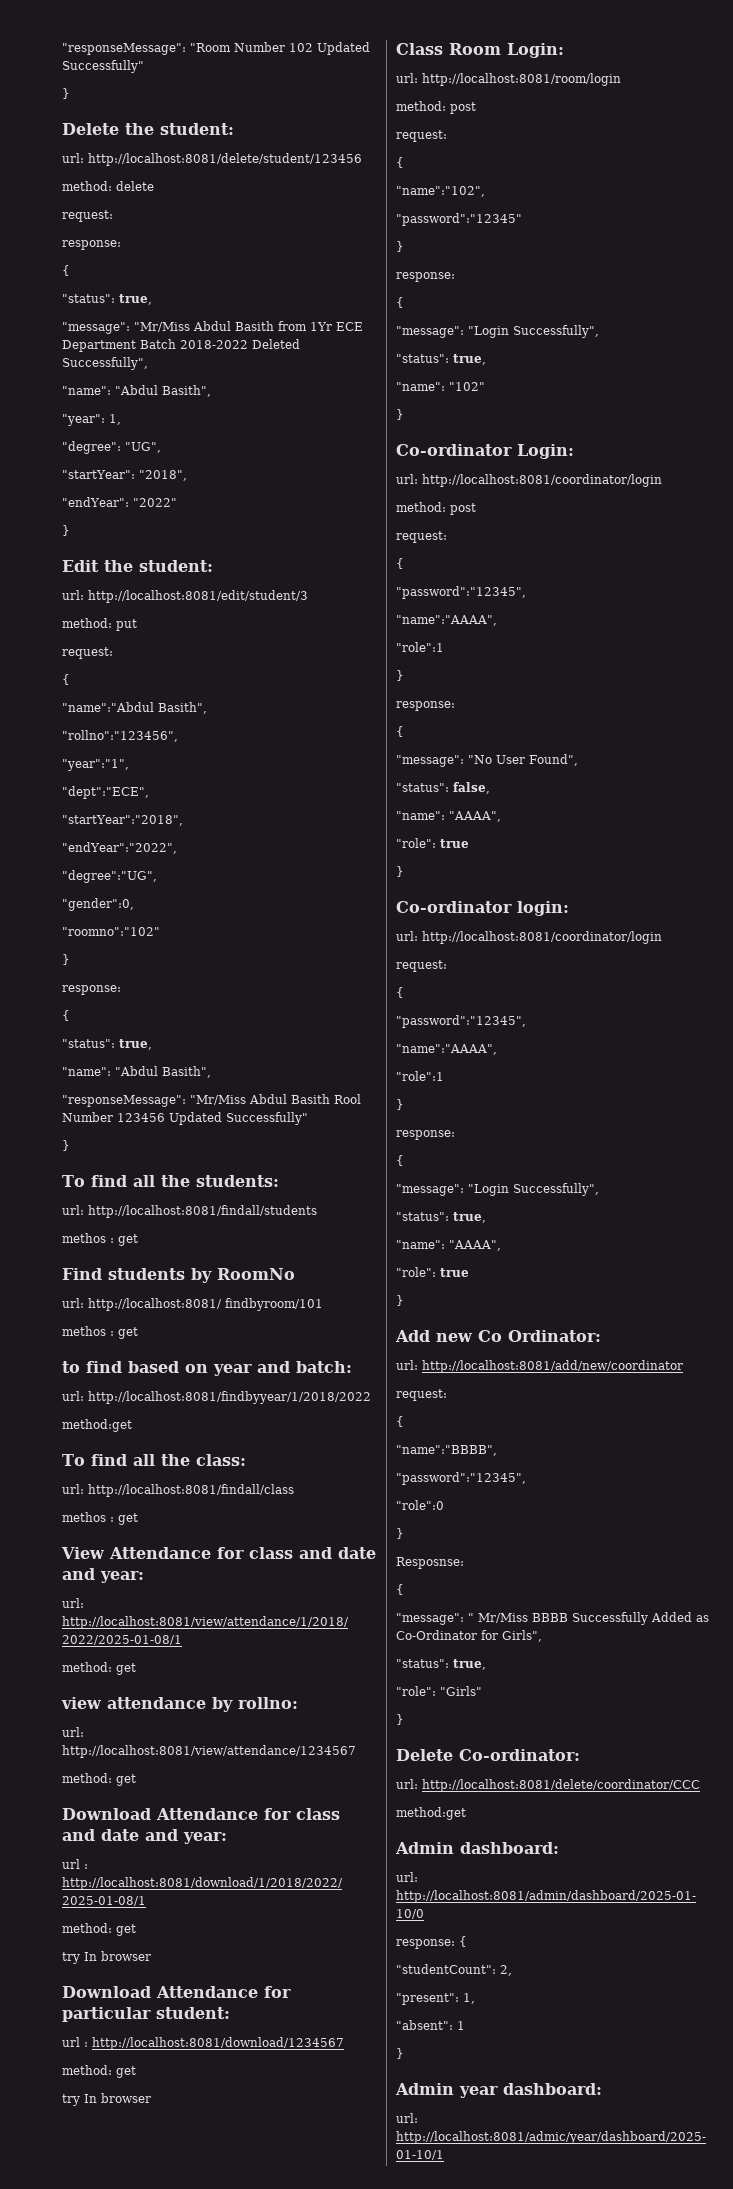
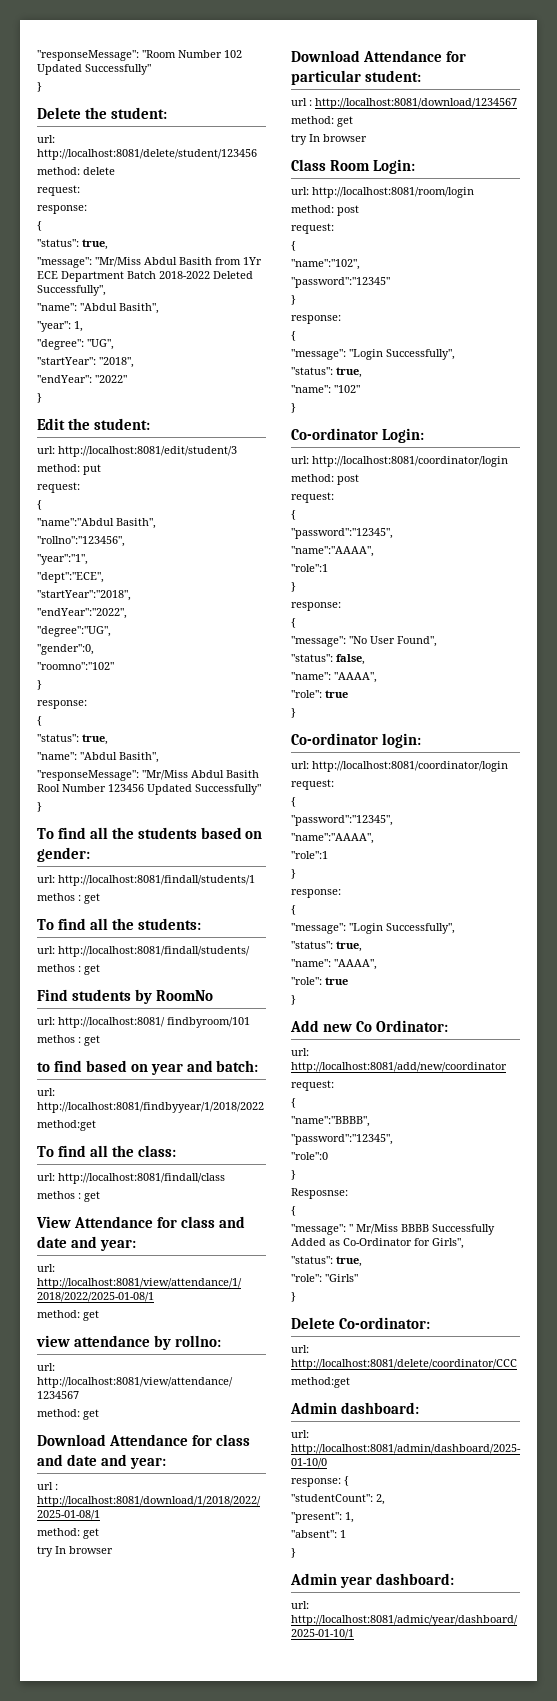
(70, 1145) none -> [37,827,263,839] [37,847,90,862] [37,875,255,886] [37,893,100,904] // To find all the students based on gender: // url: http://localhost:8081/findall/students/1 // methos : get
[88,1205,317,1218] http://localhost:8081/findall/students -> [58,946,250,957] http://localhost:8081/findall/students/

